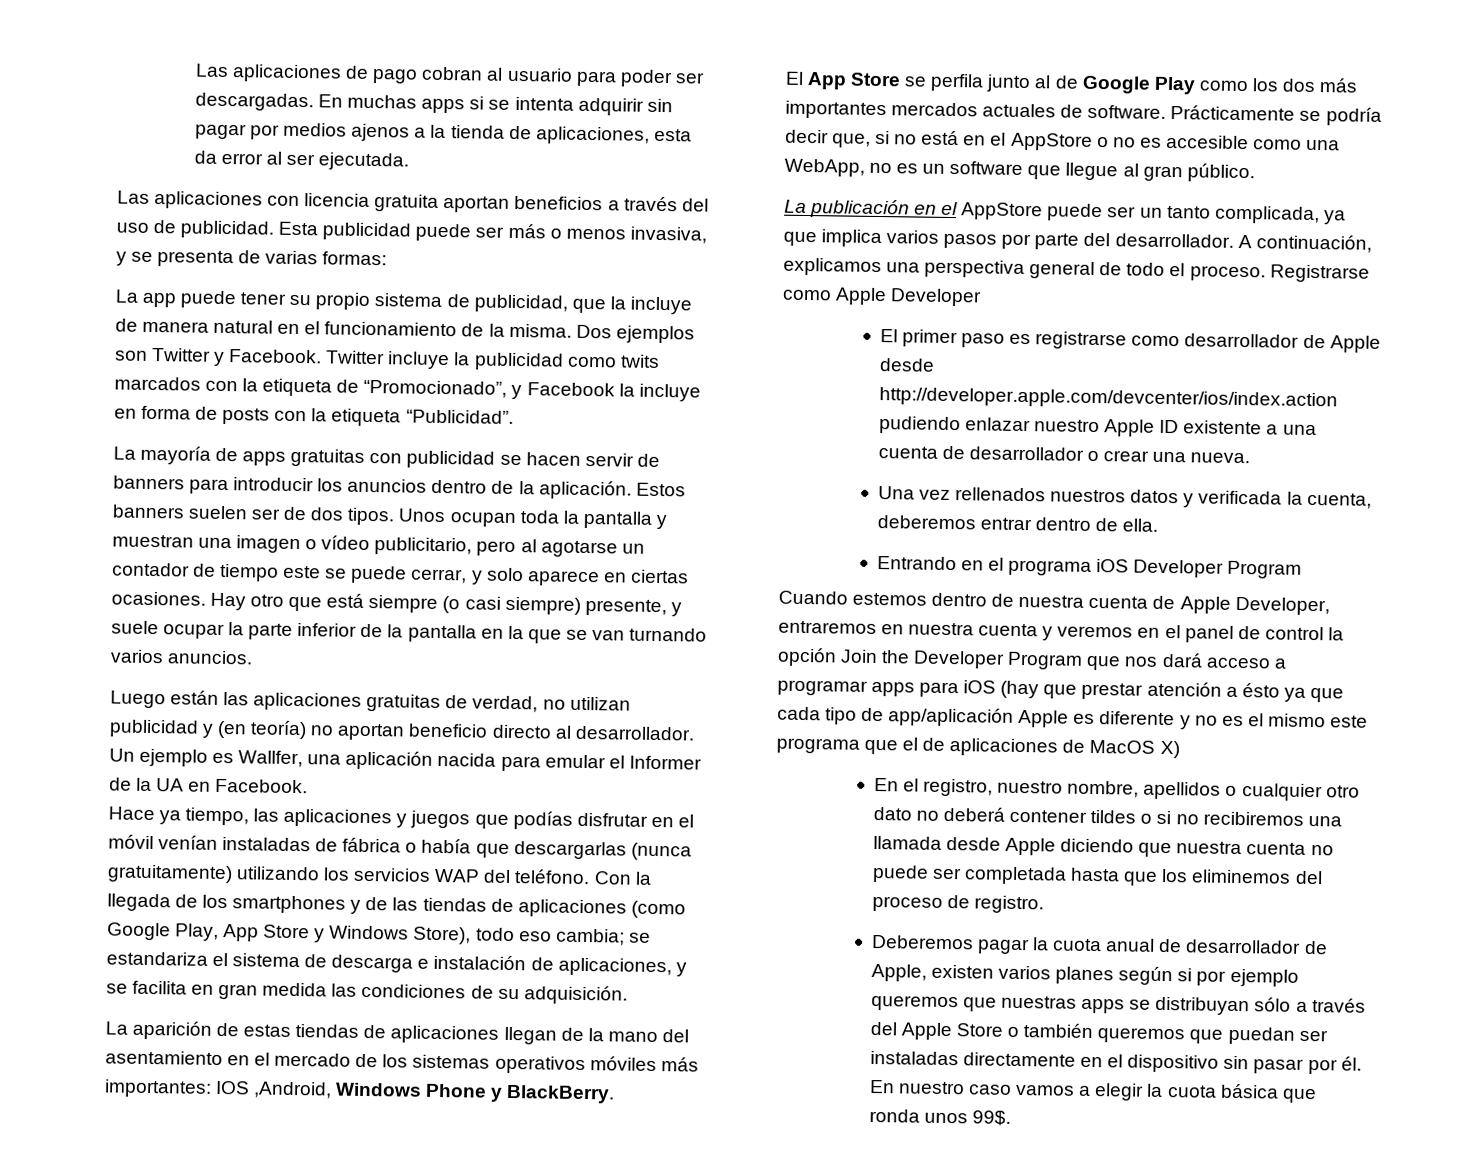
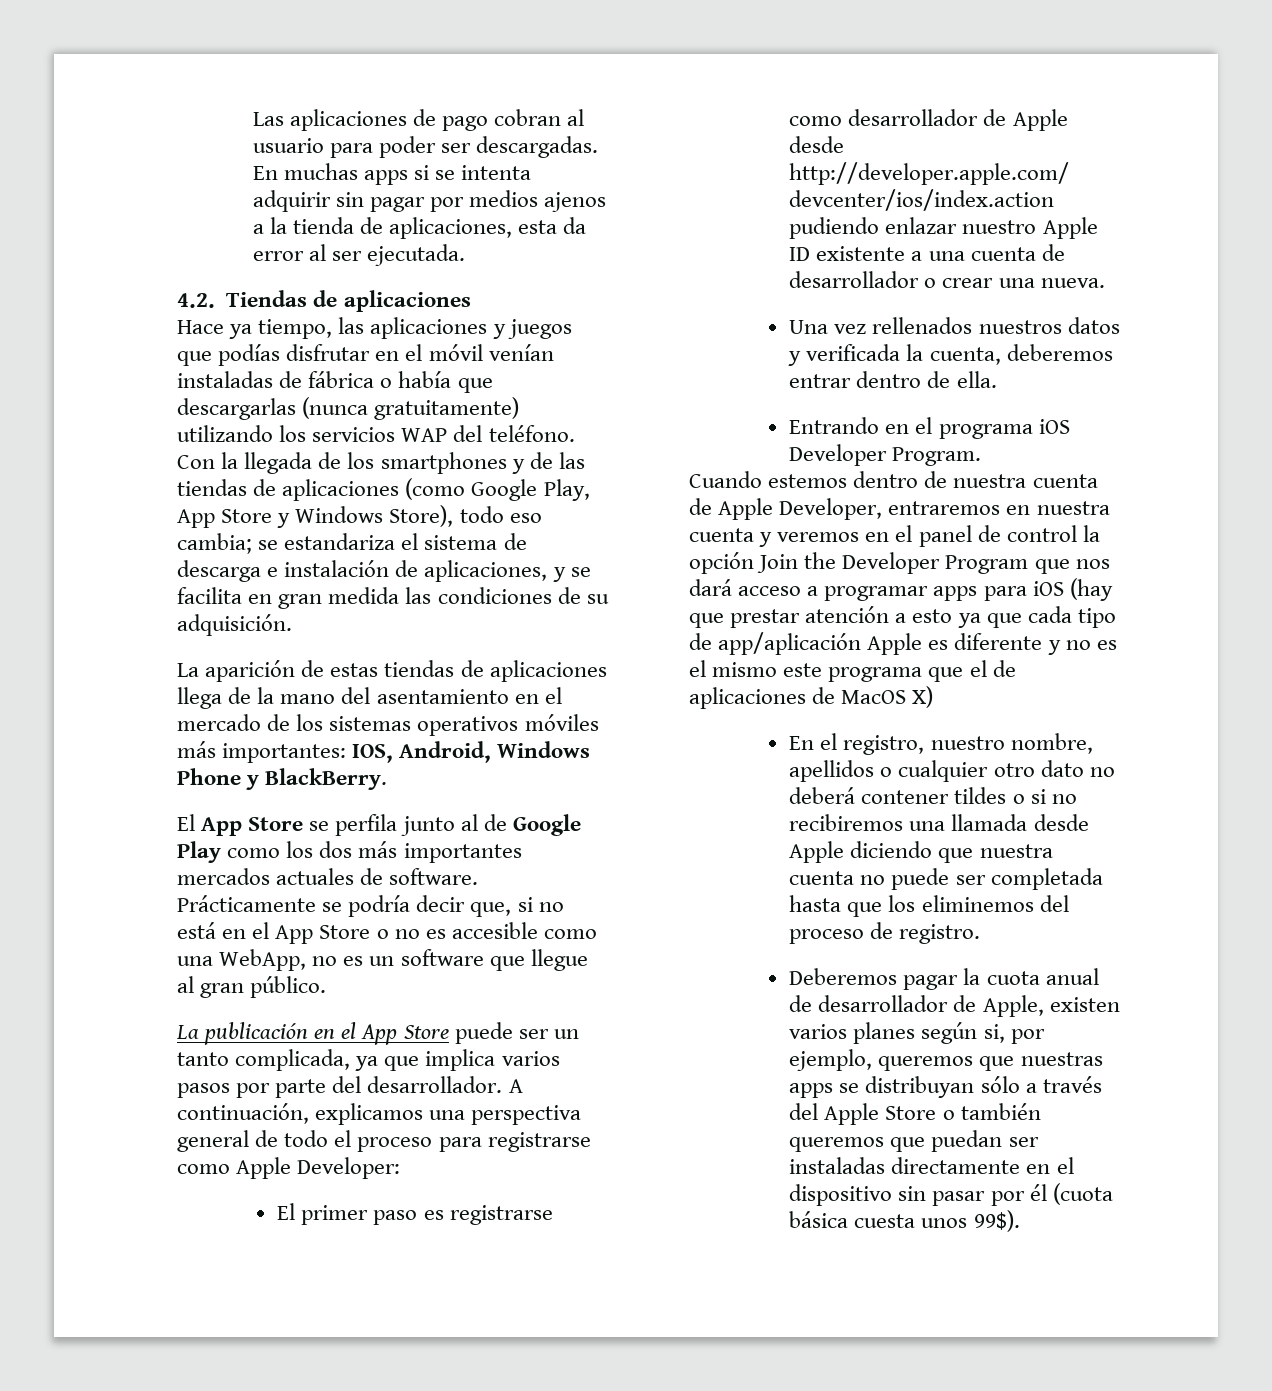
[116,190,709,213] [115,219,707,244] [115,250,388,268] [114,289,693,315] [114,318,695,344] [114,347,660,371] [113,376,701,402] [113,405,514,427] [112,445,660,469] [112,475,686,500] [111,504,668,530] [111,534,645,558] [111,562,690,587] [110,591,682,617] [110,620,708,644] [109,649,253,665] [109,690,631,713] [108,719,695,741] [108,748,702,772] [108,777,309,794] Las aplicaciones con licencia gratuita aportan beneficios a través del uso de publicidad. Esta publicidad puede ser más o menos invasiva, y se presenta de varias formas: // La app puede tener su propio sistema de publicidad, que la incluye de manera natural en el funcionamiento de la misma. Dos ejemplos son Twitter y Facebook. Twitter incluye la publicidad como twits marcados con la etiqueta de “Promocionado”, y Facebook la incluye en forma de posts con la etiqueta “Publicidad”. // La mayoría de apps gratuitas con publicidad se hacen servir de banners para introducir los anuncios dentro de la aplicación. Estos banners suelen ser de dos tipos. Unos ocupan toda la pantalla y muestran una imagen o vídeo publicitario, pero al agotarse un contador de tiempo este se puede cerrar, y solo aparece en ciertas ocasiones. Hay otro que está siempre (o casi siempre) presente, y suele ocupar la parte inferior de la pantalla en la que se van turnando varios anuncios. // Luego están las aplicaciones gratuitas de verdad, no utilizan publicidad y (en teoría) no aportan beneficio directo al desarrollador. Un ejemplo es Wallfer, una aplicación nacida para emular el Informer de la UA en Facebook. -> [177,290,471,312] 4.2. Tiendas de aplicaciones
[503,1026,557,1045] llegan -> [177,687,223,709] llega
[214,1080,332,1099] IOS ,Android, -> [352,741,492,763] IOS, Android,
[1010,132,1093,151] AppStore -> [275,925,371,944] App Store
[961,202,1044,221] AppStore -> [361,1024,449,1045] App Store
[1189,264,1370,283] proceso. Registrarse -> [357,1132,591,1152] proceso para registrarse
[889,288,982,307] Developer -> [297,1157,401,1179] Developer:
[1227,560,1303,579] Program -> [892,447,982,466] Program.
[1241,683,1280,698] ésto -> [912,609,953,623] esto
[1177,968,1299,987] si por ejemplo -> [983,1024,1045,1044] [789,1049,873,1071] si, por ejemplo,
[1340,1056,1362,1071] [869,1079,1317,1104] [868,1108,1011,1126] él. En nuestro caso vamos a elegir la cuota básica que ronda unos 99$. -> [1029,1183,1113,1205] [789,1210,1020,1232] él (cuota básica cuesta unos 99$).

